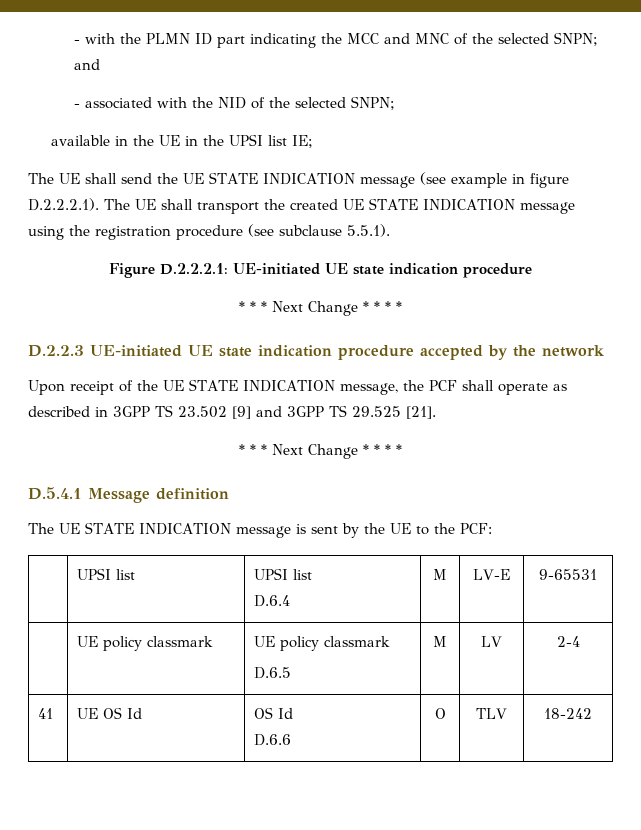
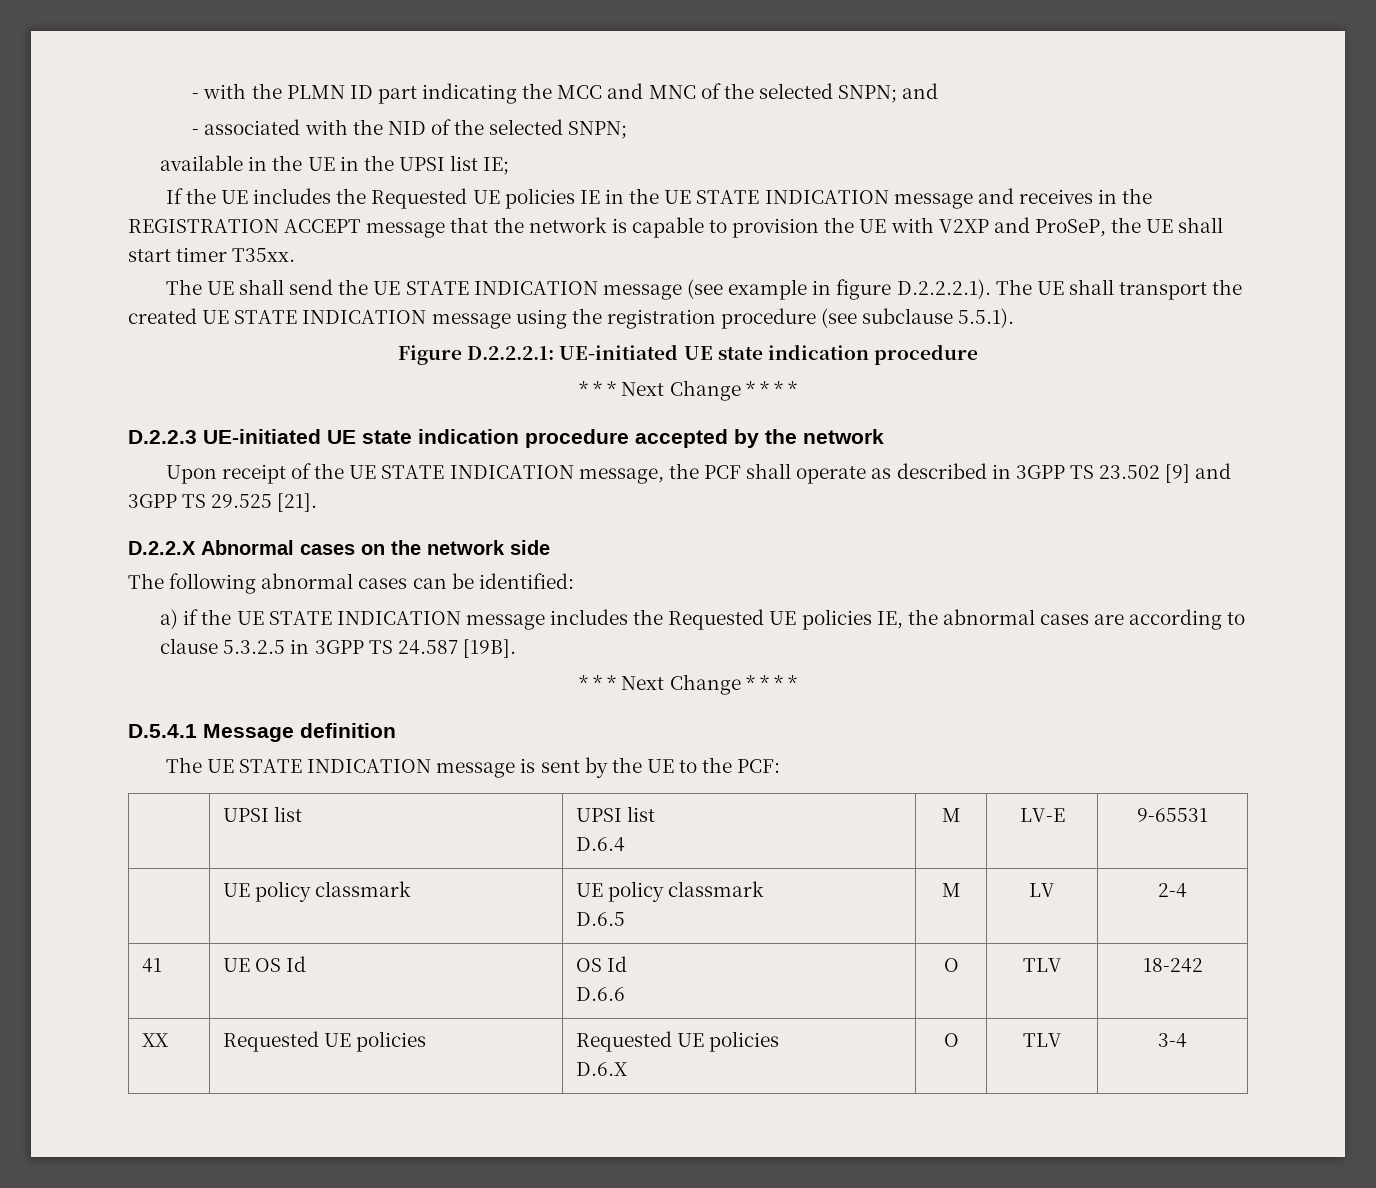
(313, 141) none -> [165,188,1153,209] [128,217,1224,238] [128,247,296,262] // If the UE includes the Requested UE policies IE in the UE STATE INDICATION message and receives in the REGISTRATION ACCEPT message that the network is capable to provision the UE with V2XP and ProSeP, the UE shall start timer T35xx.
(436, 412) none -> [128,540,550,555] [128,573,574,594] [160,609,1246,630] [160,638,516,658] // D.2.2.X Abnormal cases on the network side // The following abnormal cases can be identified: // a) if the UE STATE INDICATION message includes the Requested UE policies IE, the abnormal cases are according to clause 5.3.2.5 in 3GPP TS 24.587 [19B].
(592, 713) none -> [141,1033,168,1047] [222,1031,427,1052] [575,1031,780,1052] [575,1062,627,1076] [943,1033,959,1047] [1022,1033,1062,1047] [1158,1033,1187,1048] // XX | Requested UE policies | Requested UE policies // D.6.X | O | TLV | 3-4

